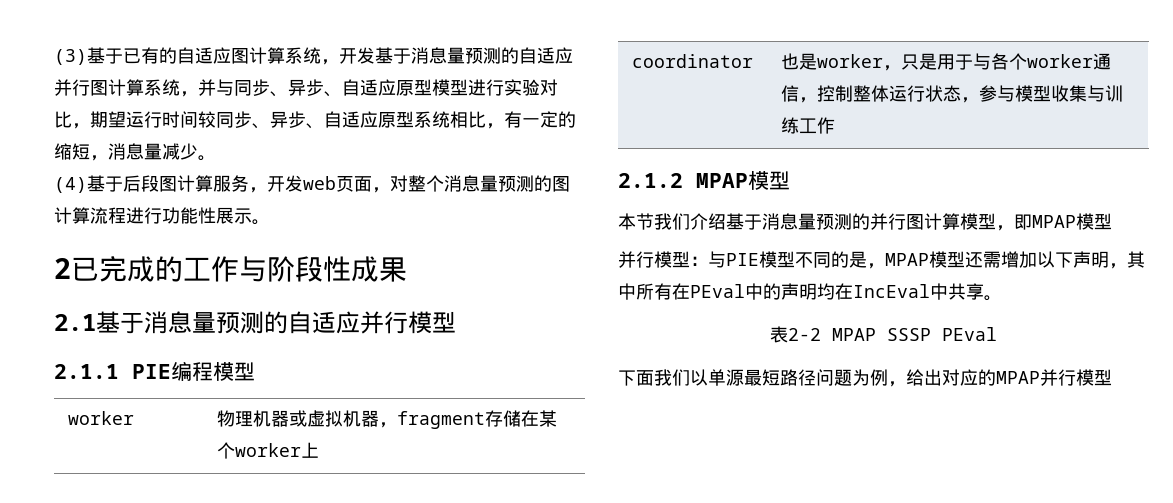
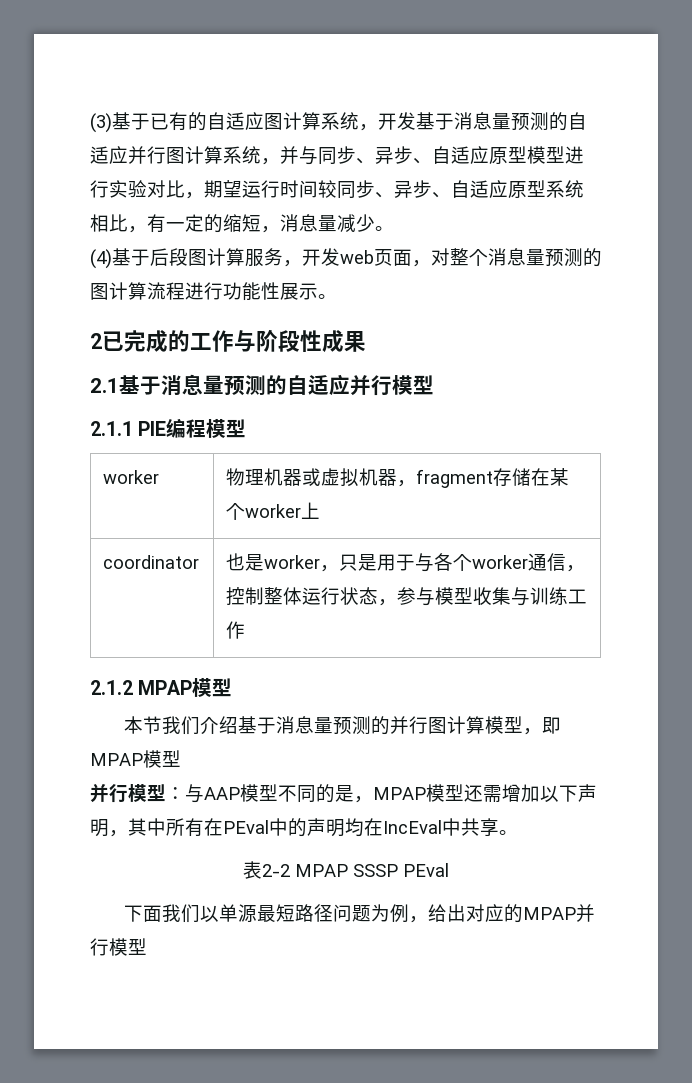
[726,253,759,266] PIE -> [204,787,240,800] AAP

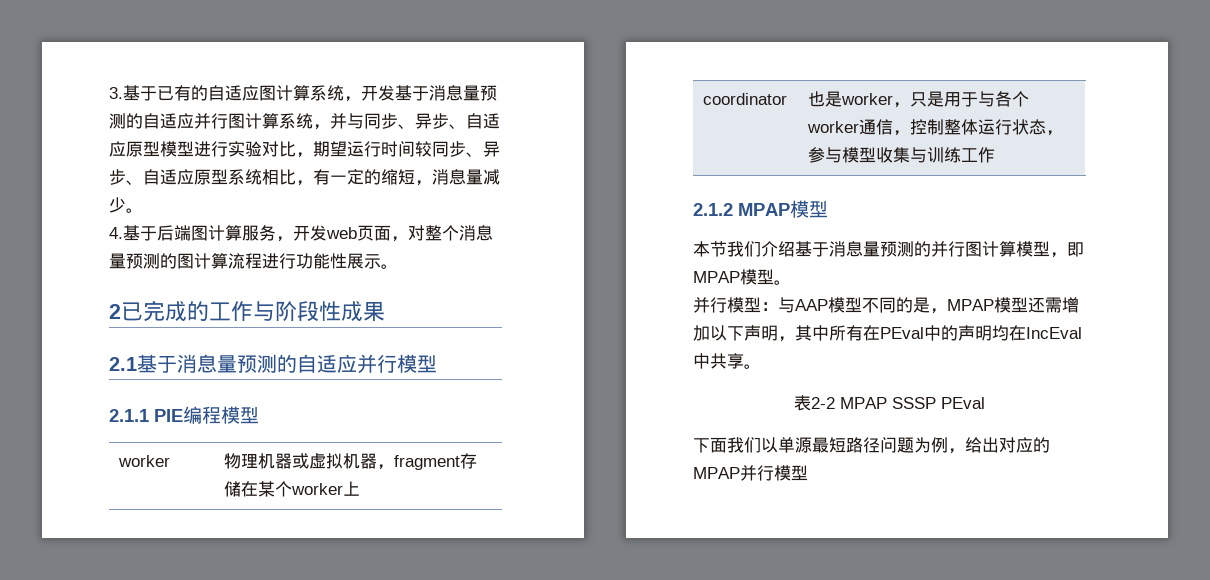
[90,113,112,133] (3) -> [109,87,123,99] 3.
[90,248,188,269] (4)基于后段 -> [109,225,191,241] 4.基于后端
(181, 758) none -> [774,280,791,285] 。

